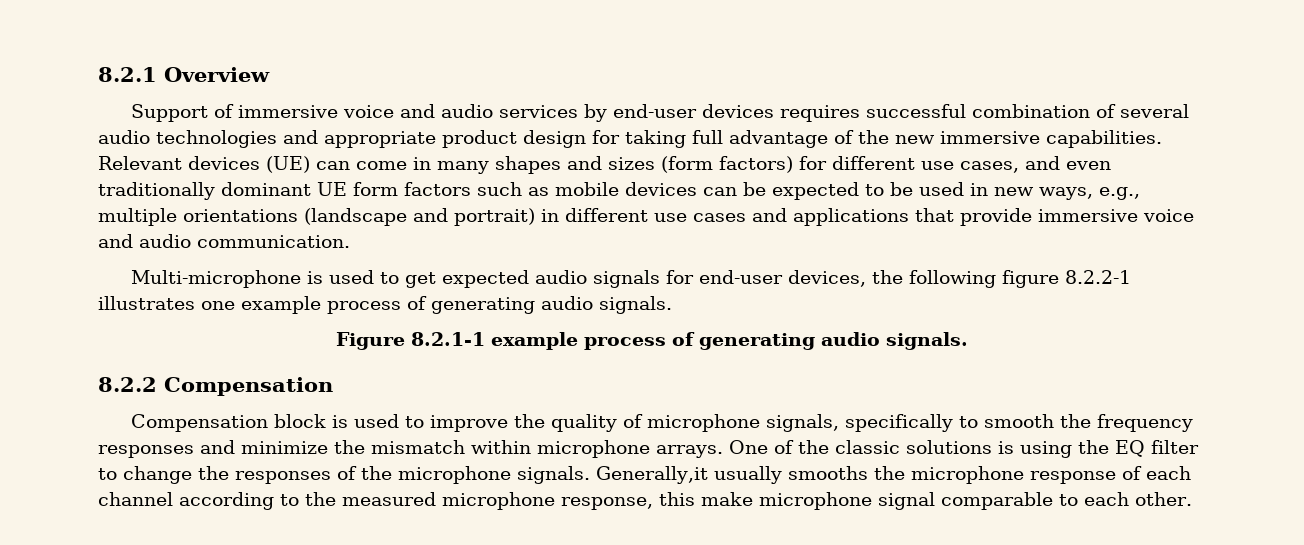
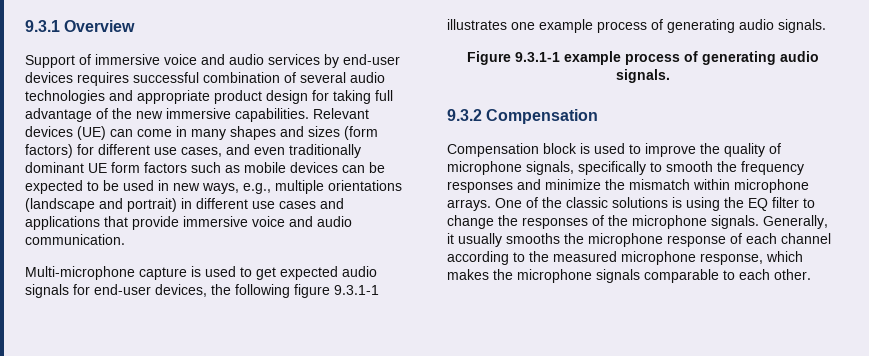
[98,67,157,82] 8.2.1 -> [25,20,60,32] 9.3.1
(302, 279) none -> [139,267,187,280] capture
[1065,270,1132,284] 8.2.2-1 -> [334,285,379,295] 9.3.1-1
[411,332,968,350] [98,377,157,392] 8.2.1-1 example process of generating audio signals. // 8.2.2 -> [514,51,819,65] [615,69,670,83] [447,109,482,121] 9.3.1-1 example process of generating audio signals. // 9.3.2
[596,466,708,484] Generally,it -> [763,215,828,229] [447,233,454,244] Generally, it
[659,492,935,510] this make microphone signal -> [766,251,803,262] [447,269,640,283] which makes the microphone signals

